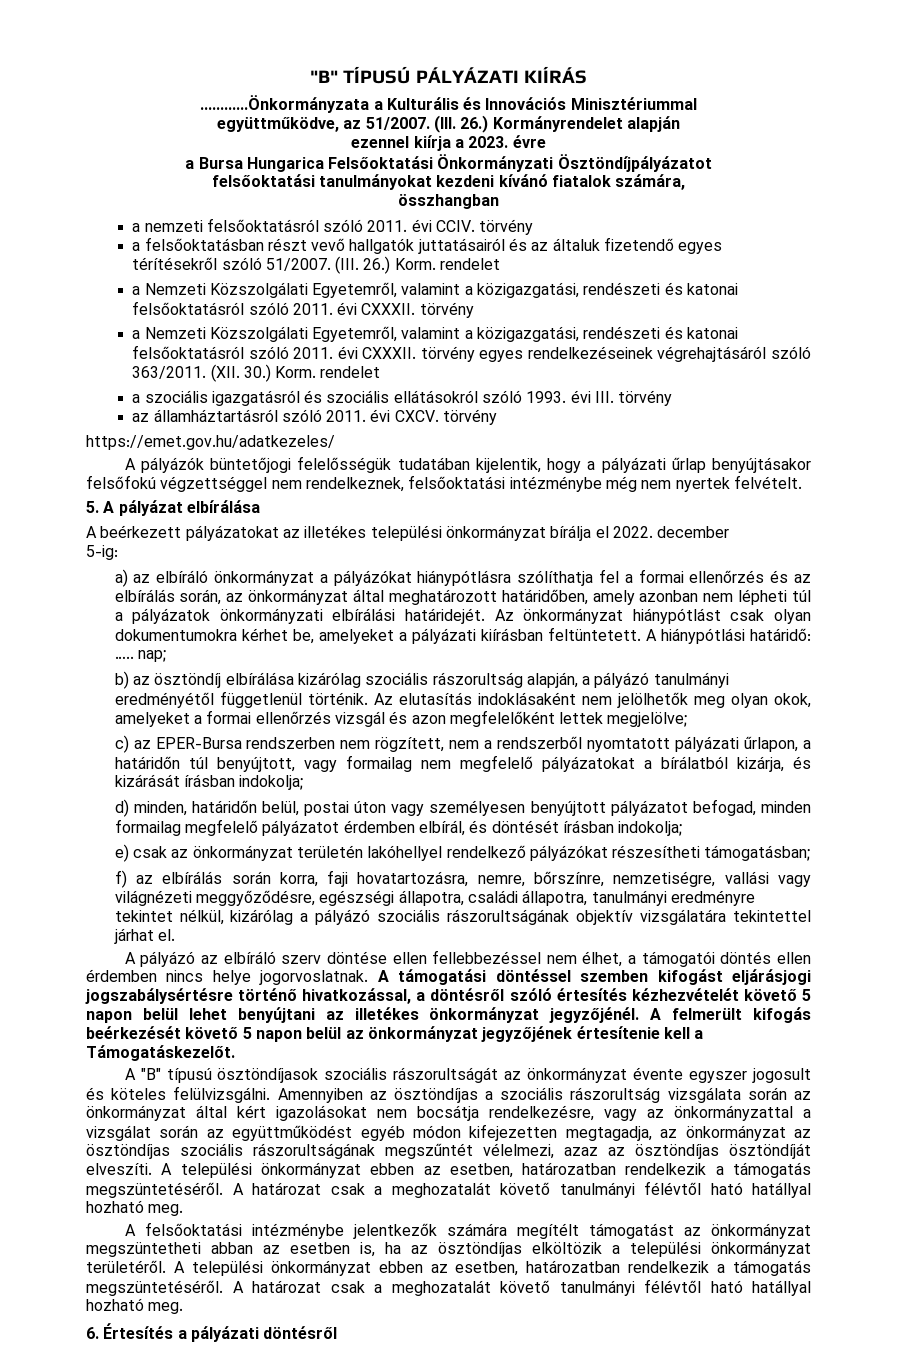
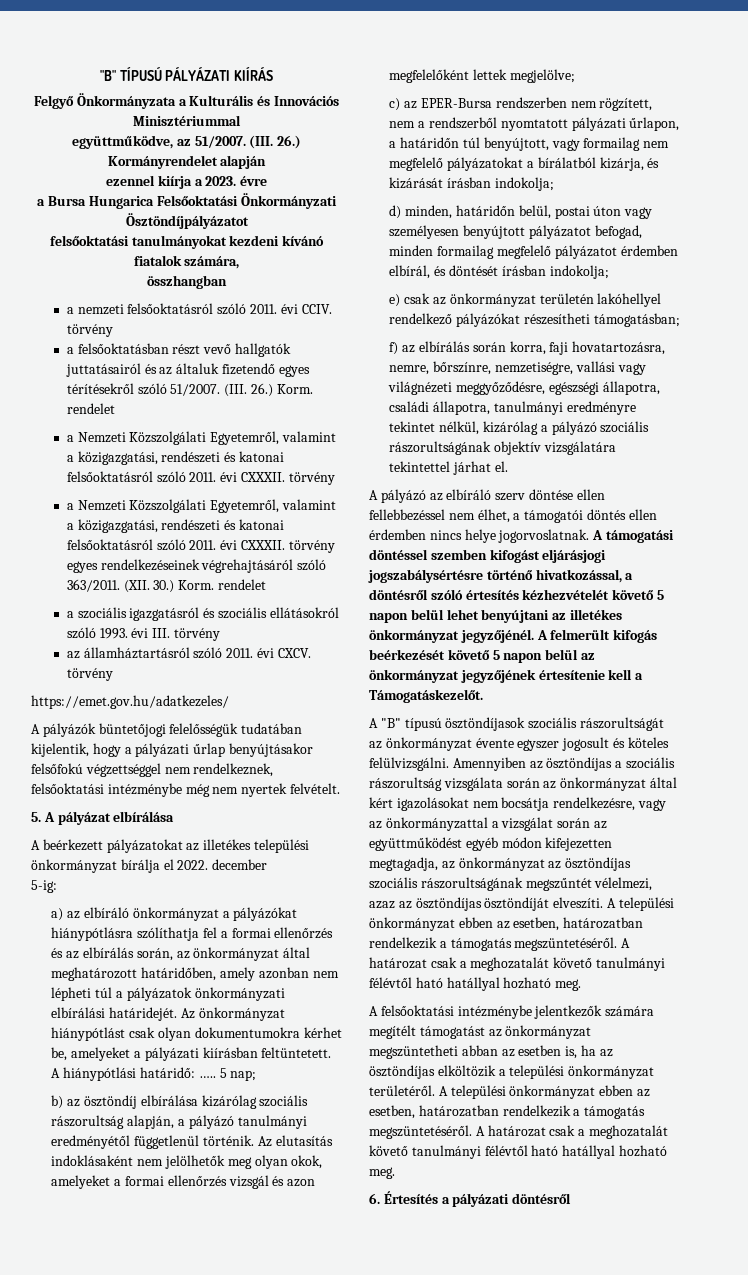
[200,95,370,113] …………Önkormányzata -> [34,93,176,109] Felgyő Önkormányzata
(134, 657) none -> [219,1068,227,1078] 5

